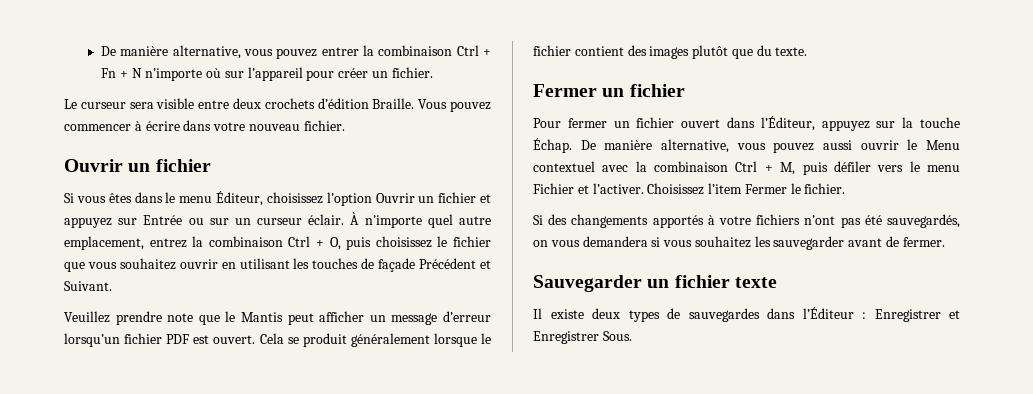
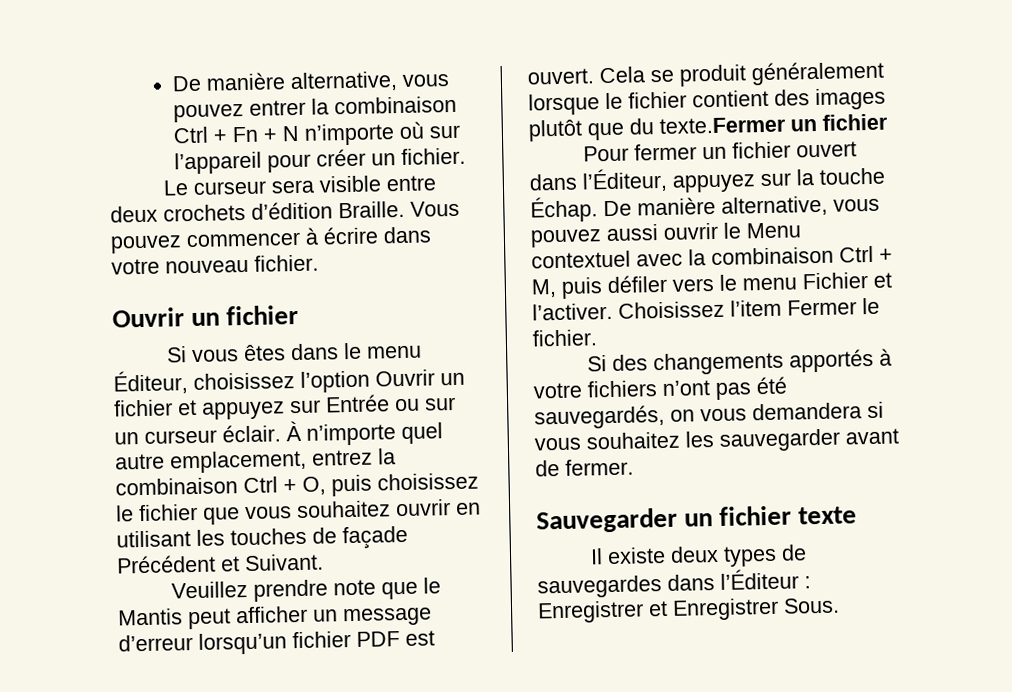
[775,47,808,56] [533,84,597,97] texte. // Fermer -> [659,116,786,135] texte.Fermer

